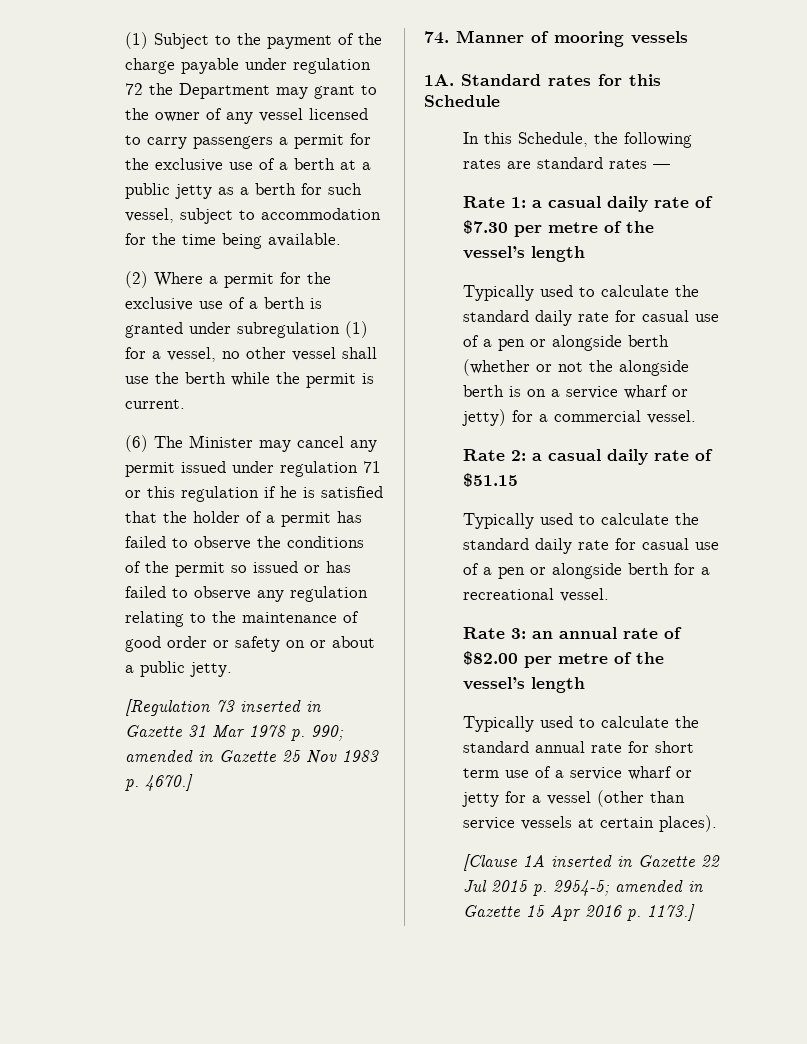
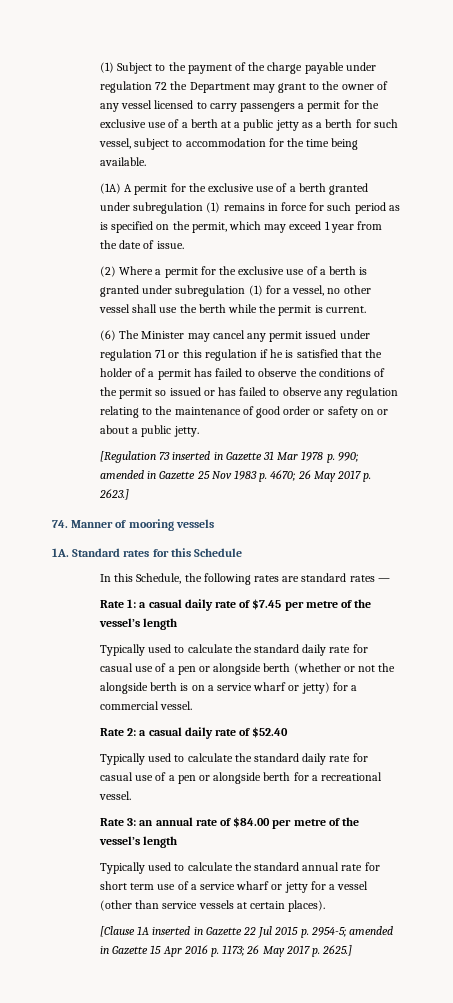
(341, 240) none -> [99,183,369,195] [99,202,400,214] [99,221,383,233] [99,240,184,249] // (1A) A permit for the exclusive use of a berth granted under subregulation (1) remains in force for such period as is specified on the permit, which may exceed 1 year from the date of issue.
[144,774,193,791] 4670.] -> [270,470,372,482] [98,489,129,500] 4670; 26 May 2017 p. 2623.]
[462,220,508,234] $7.30 -> [252,599,282,610] $7.45
[462,473,518,487] $51.15 -> [252,727,289,738] $52.40
[462,651,518,665] $82.00 -> [233,817,271,828] $84.00
[646,904,695,921] 1173.] -> [222,945,353,957] 1173; 26 May 2017 p. 2625.]

